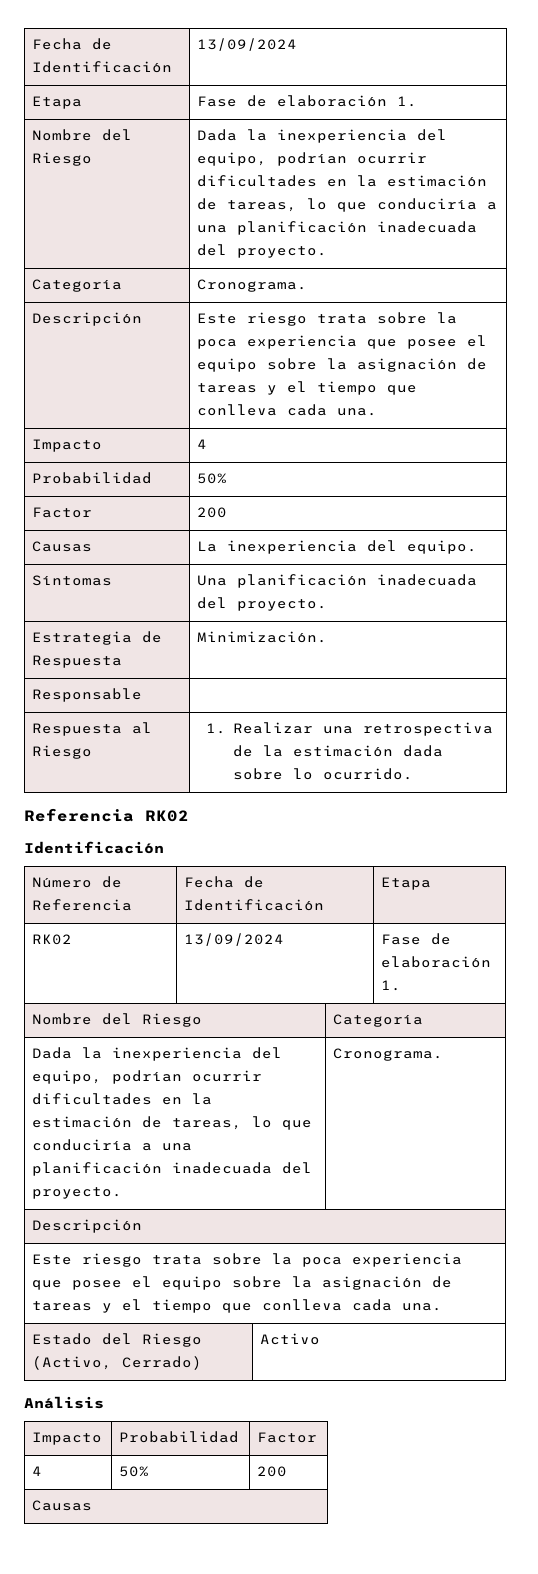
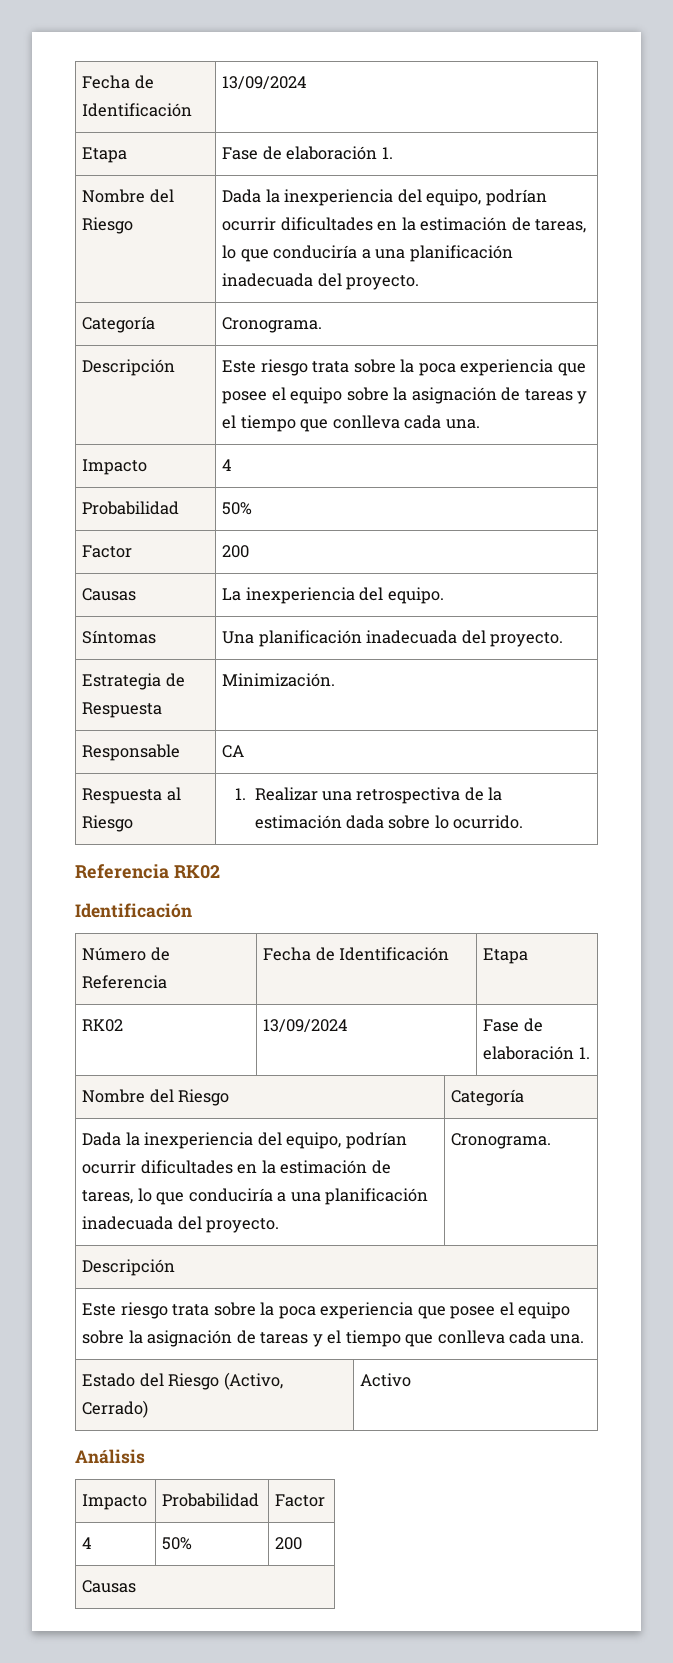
(143, 695) none -> [222,745,245,758] CA

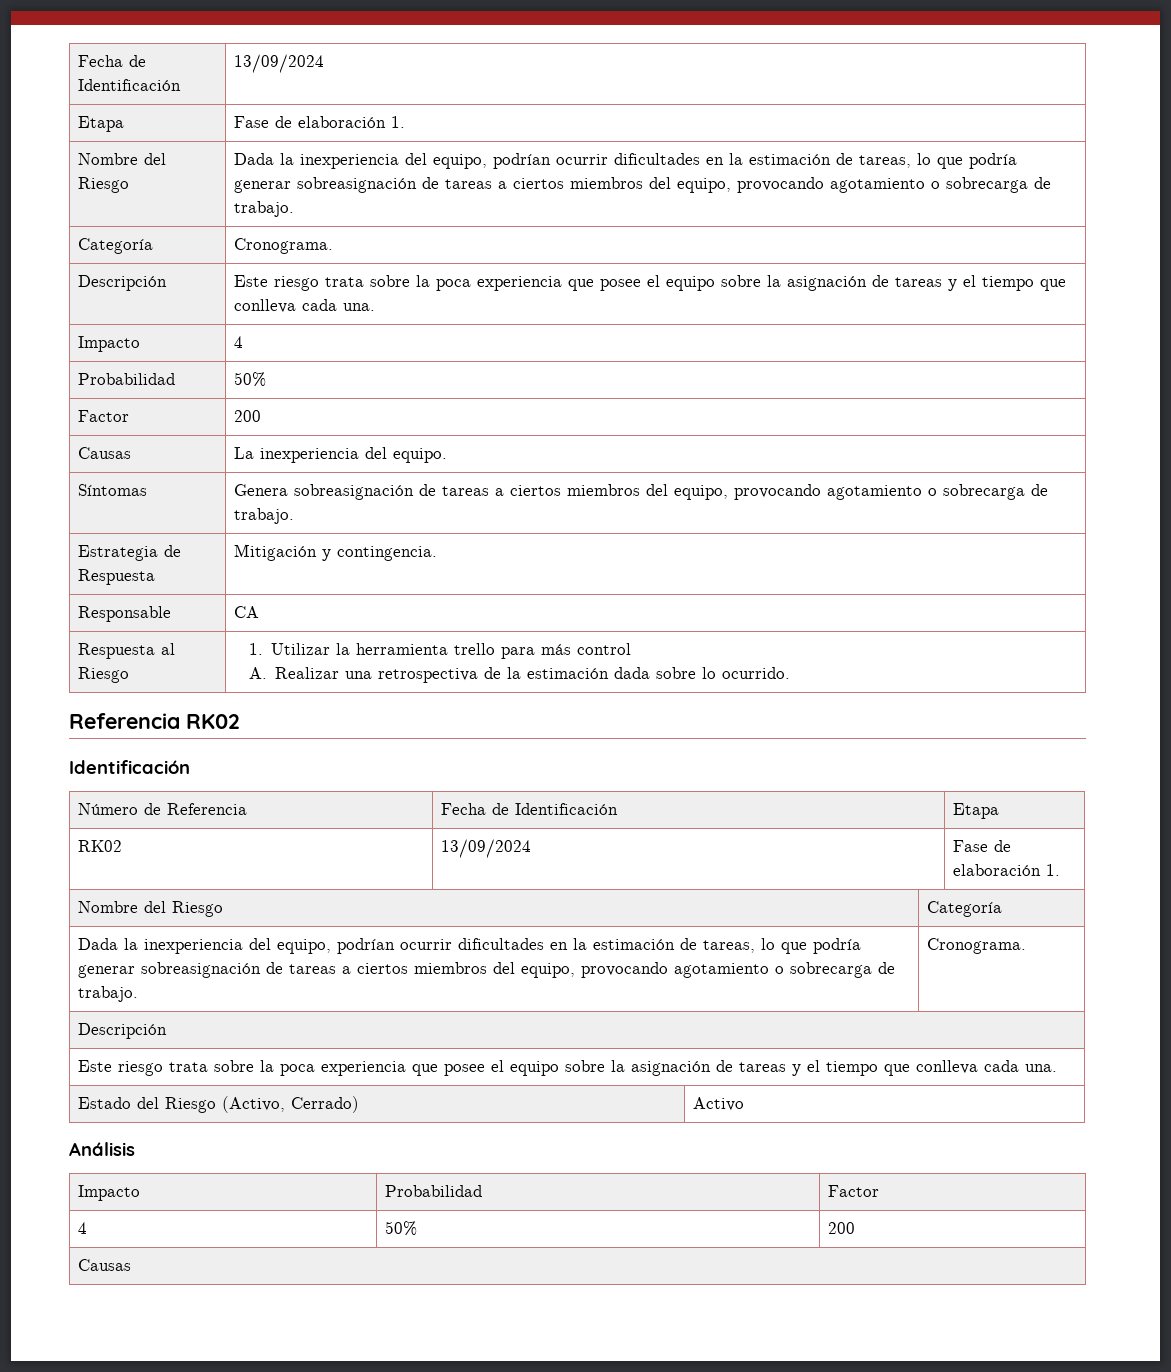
[273,245,513,262] [222,273,420,290] conduciría a una planificación inadecuada del proyecto. -> [968,153,1017,169] [233,177,1051,193] [233,201,294,217] podría generar sobreasignación de tareas a ciertos miembros del equipo, provocando agotamiento o sobrecarga de trabajo.
[222,630,564,647] Una planificación inadecuada del proyecto. -> [233,484,1048,500] [233,508,294,524] Genera sobreasignación de tareas a ciertos miembros del equipo, provocando agotamiento o sobrecarga de trabajo.
[222,673,336,687] Minimización. -> [233,544,437,561] Mitigación y contingencia.
(247, 794) none -> [271,643,632,659] [249,667,268,679] Utilizar la herramienta trello para más control // A.
[188,1188,429,1205] [82,1216,280,1233] conduciría a una planificación inadecuada del proyecto. -> [812,938,861,954] [77,962,895,978] [77,986,138,1002] podría generar sobreasignación de tareas a ciertos miembros del equipo, provocando agotamiento o sobrecarga de trabajo.

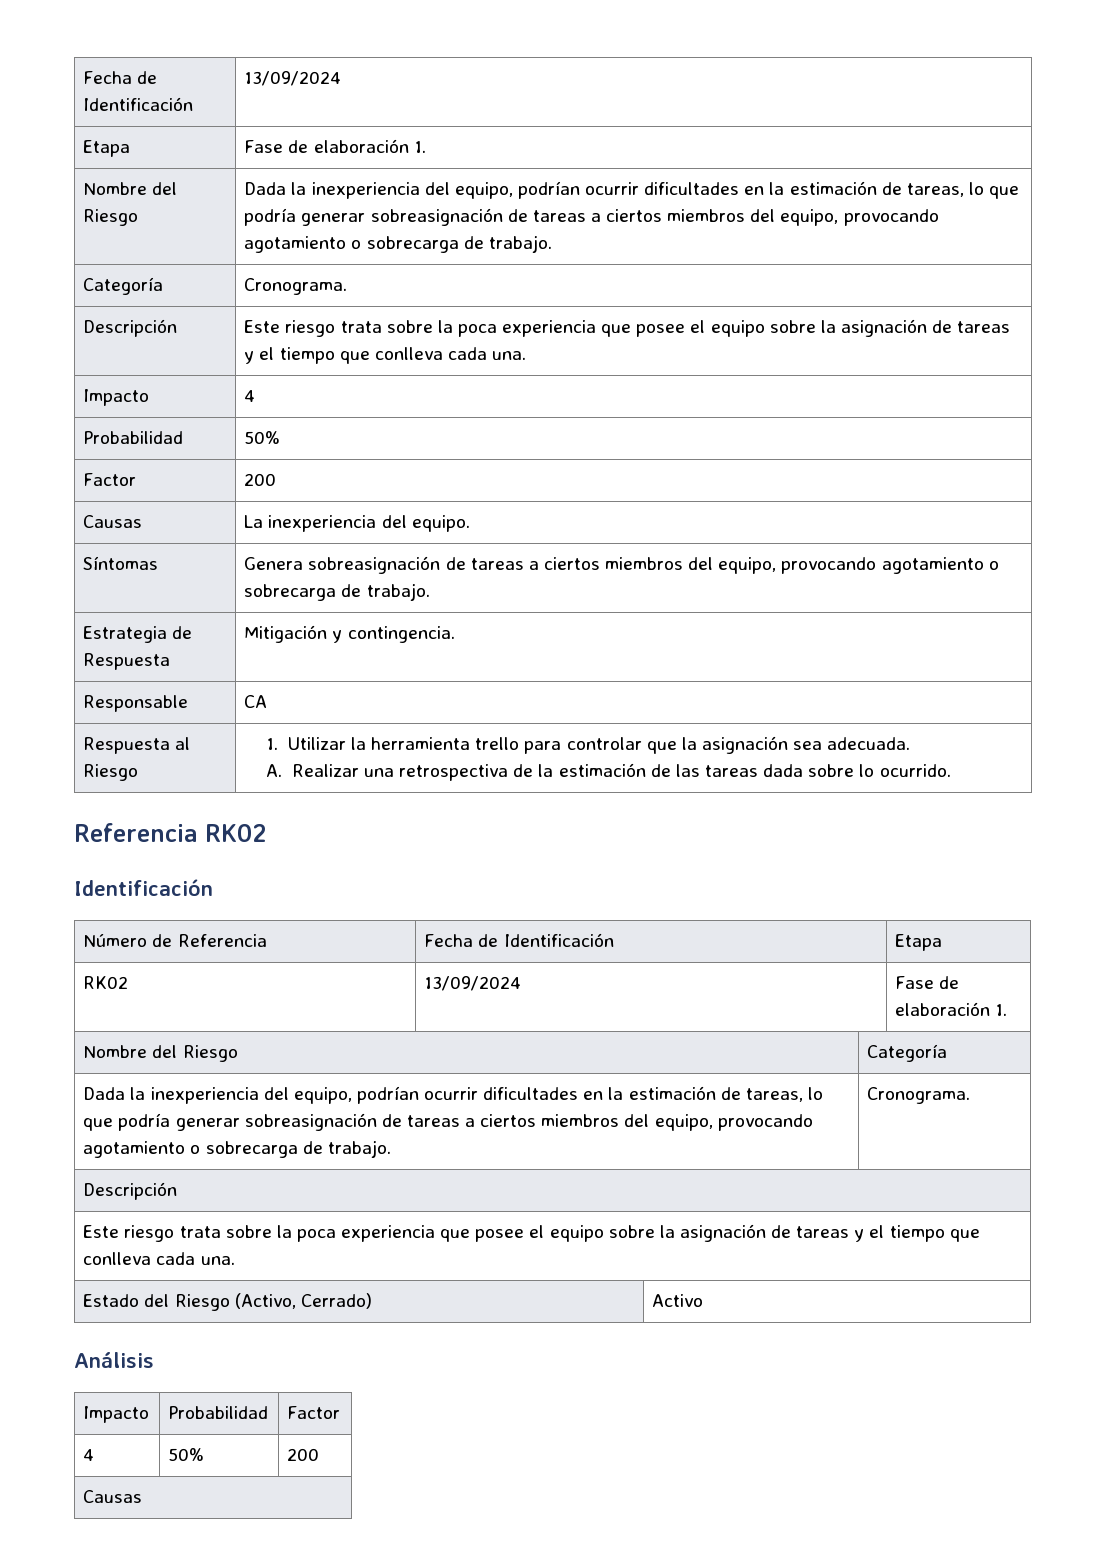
[541,643,632,655] más control -> [566,736,911,754] controlar que la asignación sea adecuada.
(610, 673) none -> [650,764,758,777] de las tareas

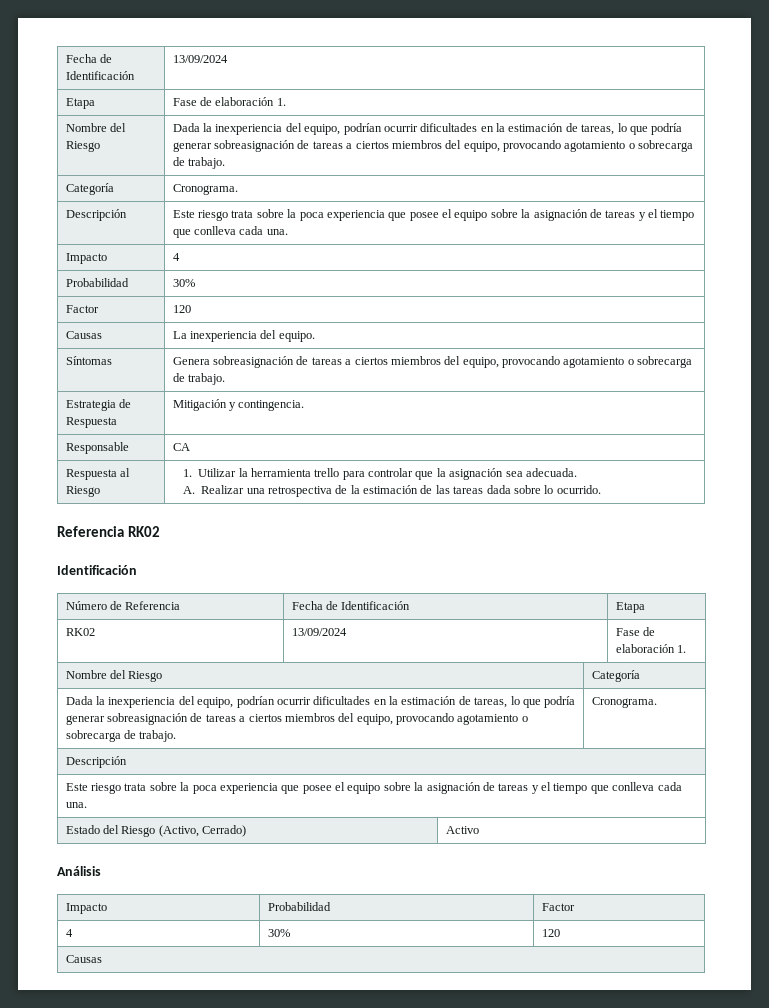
[244,431,281,444] 50% -> [172,279,195,287] 30%
[244,473,277,486] 200 -> [172,305,191,313] 120
[168,1448,205,1461] [287,1448,320,1461] 50% | 200 -> [267,929,290,937] [541,929,560,937] 30% | 120

